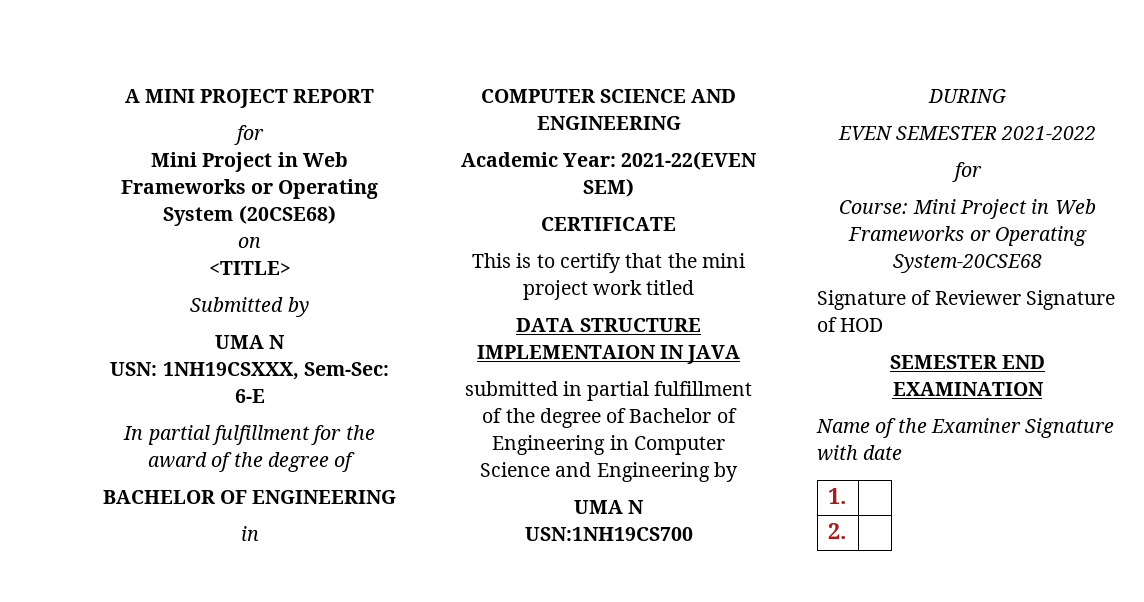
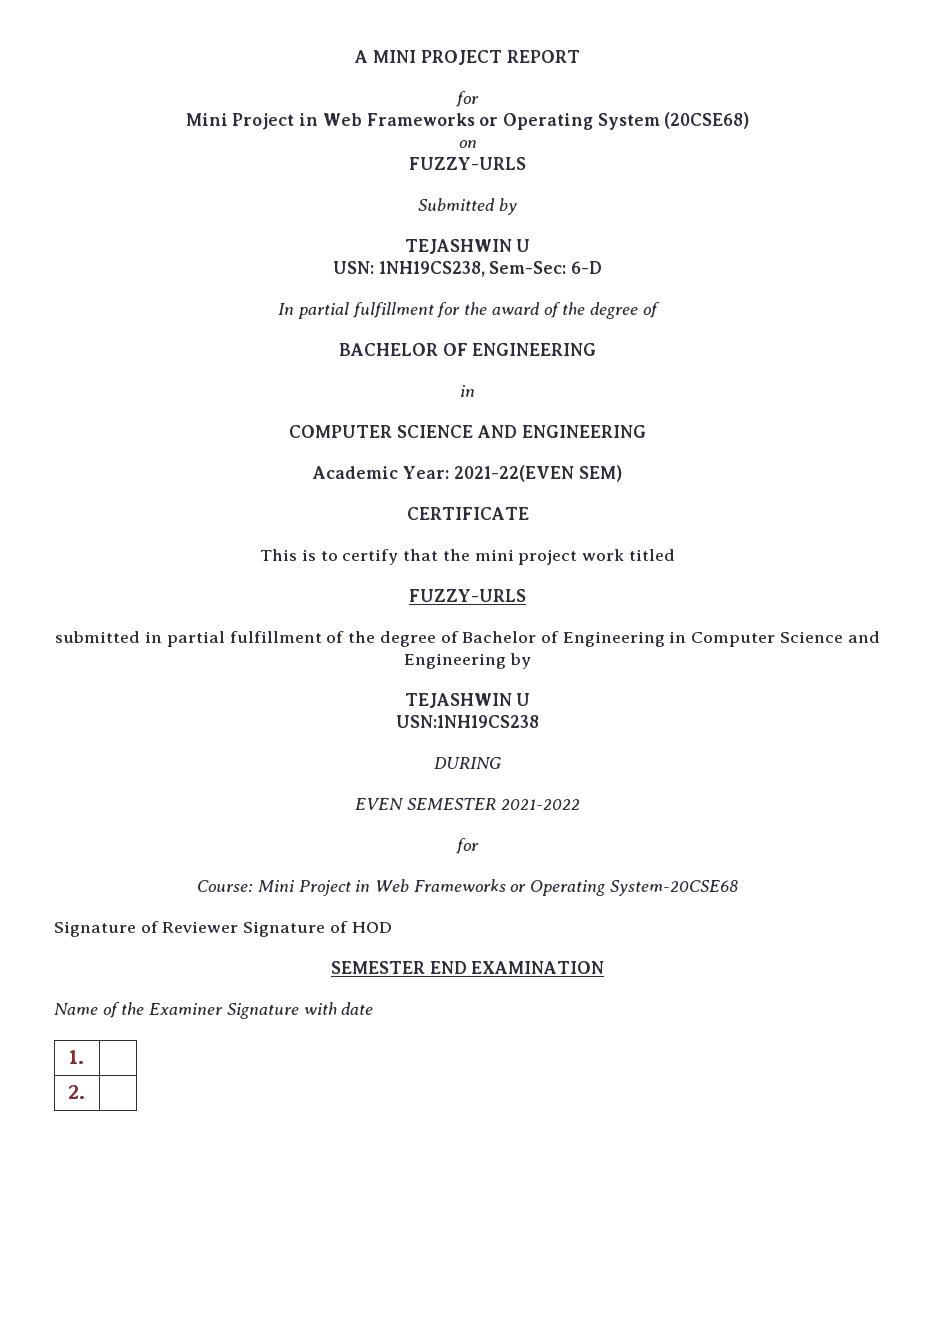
[208,261,291,275] <TITLE> -> [409,157,527,170] FUZZY-URLS
[214,335,286,349] UMA N -> [404,239,531,254] TEJASHWIN U
[162,362,389,380] [234,389,265,403] 1NH19CSXXX, Sem-Sec: 6-E -> [378,261,603,277] 1NH19CS238, Sem-Sec: 6-D
[516,318,701,332] [476,345,741,364] DATA STRUCTURE IMPLEMENTAION IN JAVA -> [409,589,527,602] FUZZY-URLS
[573,500,645,514] [524,527,693,541] UMA N // USN:1NH19CS700 -> [404,693,531,708] [396,715,539,728] TEJASHWIN U // USN:1NH19CS238

